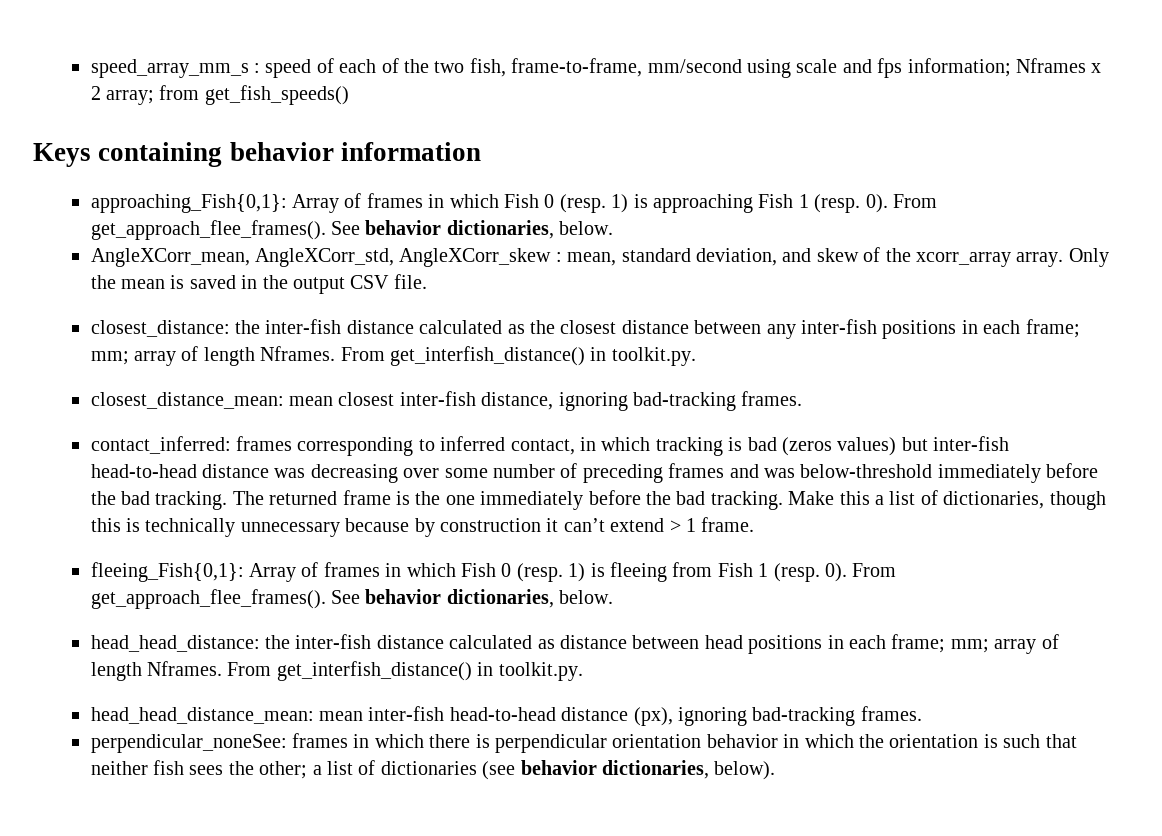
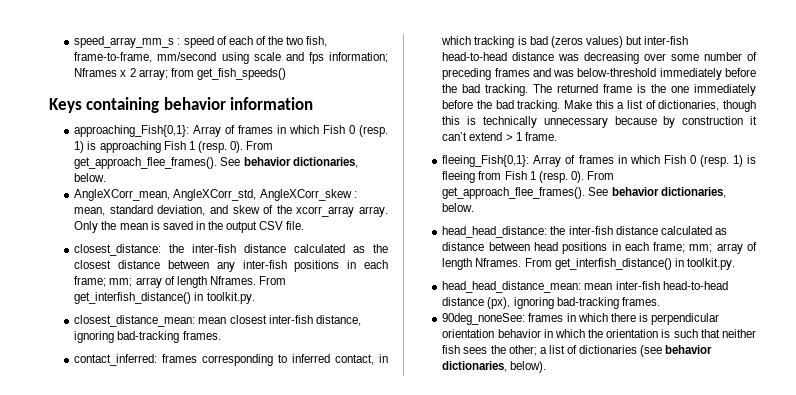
[90,734,287,753] perpendicular_noneSee: -> [442,313,526,325] 90deg_noneSee:

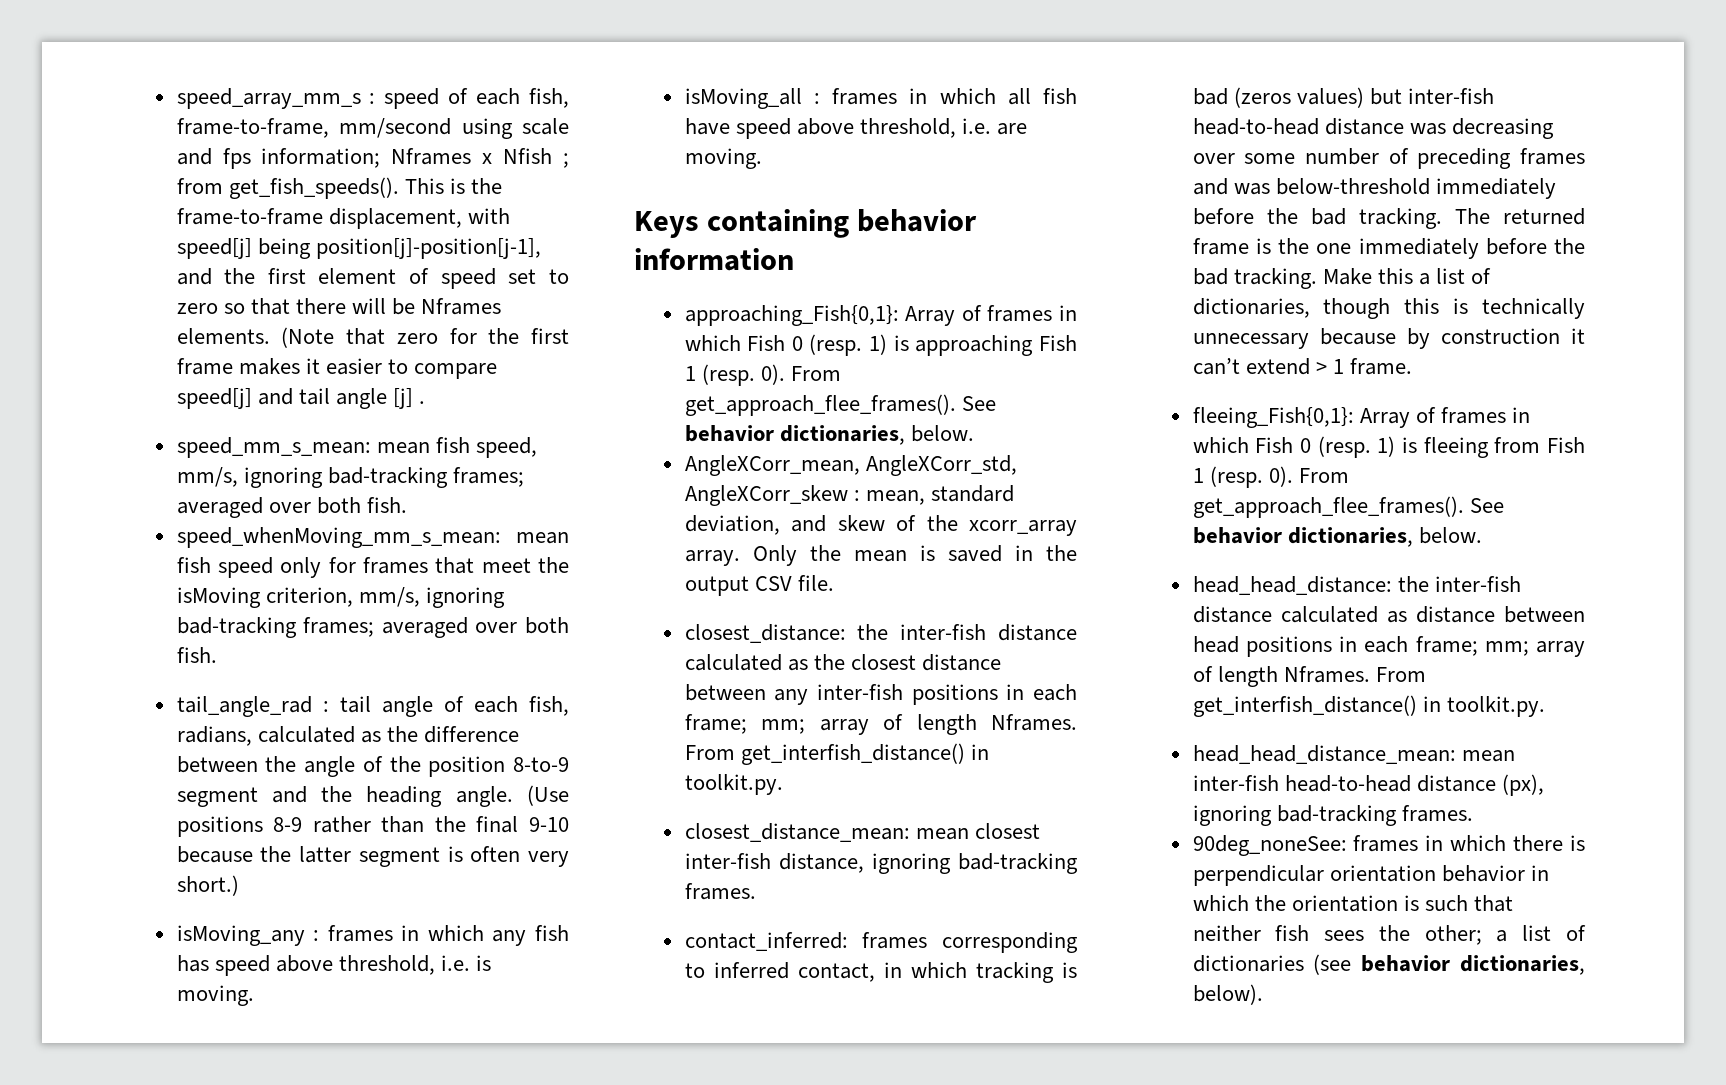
[255,36,304,45] of the two -> (521, 96) none
[129,68,286,80] 2 array; from get_fish_speeds() -> [503,148,569,168] [176,177,502,199] [176,208,510,229] [176,238,541,259] [176,268,569,289] [176,298,502,315] [176,327,569,348] [176,358,497,379] [176,388,425,409] [176,437,537,458] [176,467,524,488] [176,497,407,518] [176,527,569,548] [176,557,569,578] [176,587,505,608] [176,617,569,638] [176,647,217,663] [176,696,569,717] [176,726,519,746] [176,756,569,777] [176,785,569,807] [176,816,569,837] [176,846,569,867] [176,875,239,896] [176,925,569,946] [176,955,491,976] [176,985,254,1006] [684,88,1077,109] [684,118,1027,139] [684,148,762,169] Nfish ; from get_fish_speeds(). This is the frame-to-frame displacement, with speed[j] being position[j]-position[j-1], and the first element of speed set to zero so that there will be Nframes elements. (Note that zero for the first frame makes it easier to compare speed[j] and tail angle [j] . // speed_mm_s_mean: mean fish speed, mm/s, ignoring bad-tracking frames; averaged over both fish. // speed_whenMoving_mm_s_mean: mean fish speed only for frames that meet the isMoving criterion, mm/s, ignoring bad-tracking frames; averaged over both fish. // tail_angle_rad : tail angle of each fish, radians, calculated as the difference between the angle of the position 8-to-9 segment and the heading angle. (Use positions 8-9 rather than the final 9-10 because the latter segment is often very short.) // isMoving_any : frames in which any fish has speed above threshold, i.e. is moving. // isMoving_all : frames in which all fish have speed above threshold, i.e. are moving.

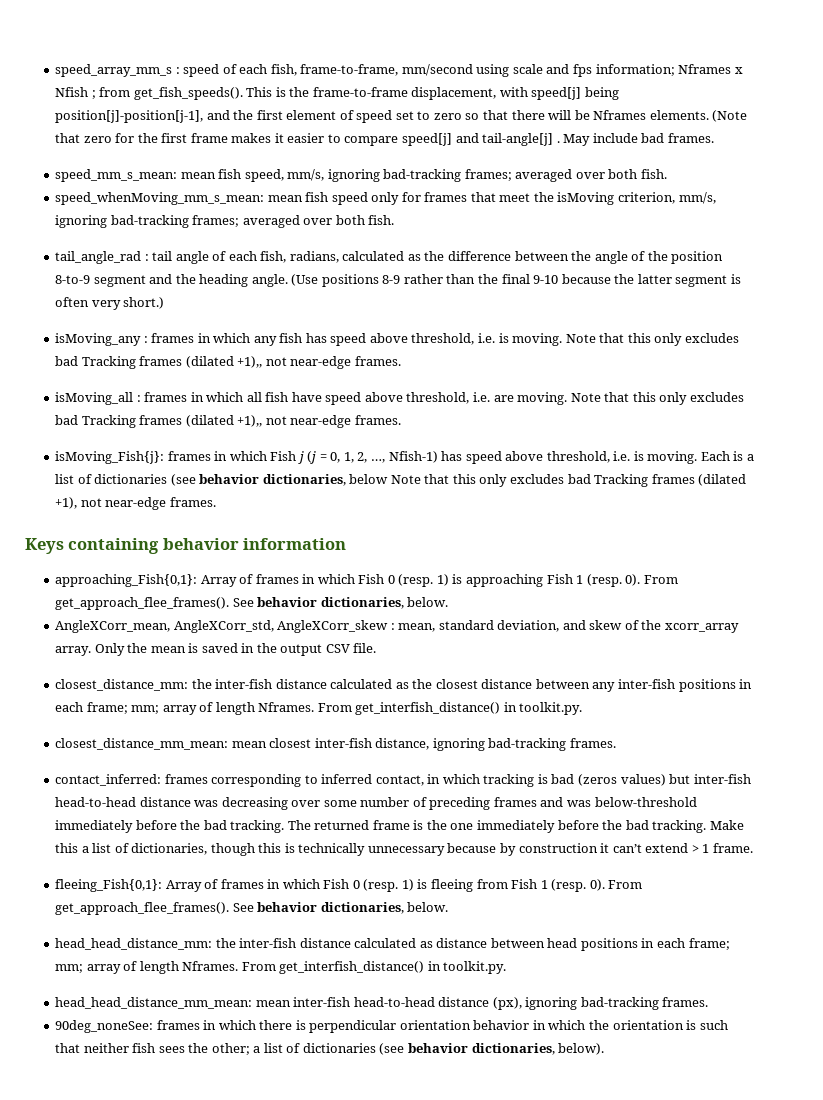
[298,388,425,409] tail angle [j] . -> [482,133,714,146] tail-angle[j] . May include bad frames.
(254, 995) none -> [565,333,739,346] [55,356,401,369] Note that this only excludes bad Tracking frames (dilated +1),, not near-edge frames.
(762, 158) none -> [570,392,744,405] [55,415,401,428] [55,451,754,464] [55,474,747,487] [55,497,216,510] Note that this only excludes bad Tracking frames (dilated +1),, not near-edge frames. // isMoving_Fish{j}: frames in which Fish j (j = 0, 1, 2, …, Nfish-1) has speed above threshold, i.e. is moving. Each is a list of dictionaries (see behavior dictionaries, below Note that this only excludes bad Tracking frames (dilated +1), not near-edge frames.
[684,624,846,643] closest_distance: -> [55,679,189,691] closest_distance_mm:
[684,823,910,842] closest_distance_mean: -> [55,738,229,750] closest_distance_mm_mean:
[1192,576,1392,595] head_head_distance: -> [55,938,213,950] head_head_distance_mm:
[1192,745,1456,764] head_head_distance_mean: -> [55,997,253,1009] head_head_distance_mm_mean:

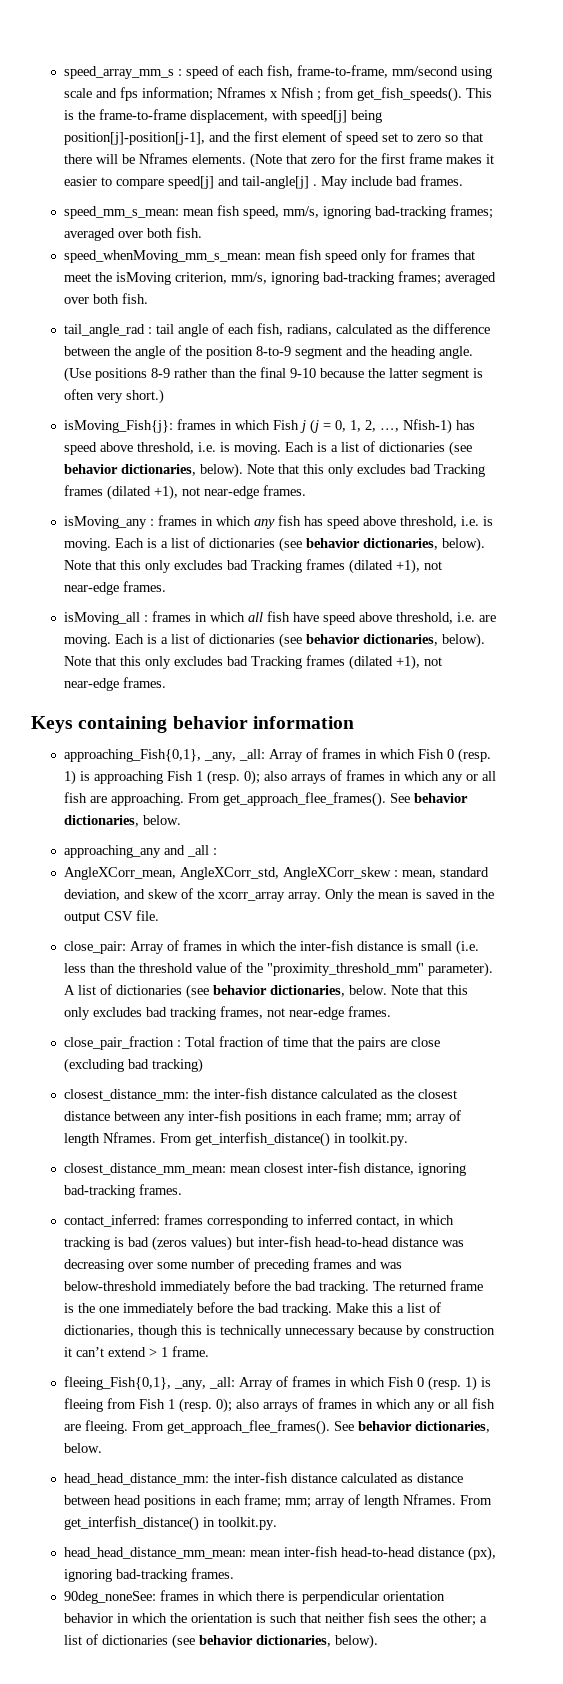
[55,333,739,346] [55,356,401,369] [55,392,744,405] [55,415,401,428] // isMoving_any : frames in which any fish has speed above threshold, i.e. is moving. Note that this only excludes bad Tracking frames (dilated +1),, not near-edge frames. // isMoving_all : frames in which all fish have speed above threshold, i.e. are moving. Note that this only excludes bad Tracking frames (dilated +1),, not near-edge frames. -> (164, 396) none
[349,474,389,484] below -> [199,463,485,478] [63,485,306,500] [63,515,493,529] [63,537,485,552] [63,559,442,574] [63,581,166,595] [63,611,496,625] [63,633,485,648] below). Note that this only excludes bad Tracking frames (dilated +1), not near-edge frames. // isMoving_any : frames in which any fish has speed above threshold, i.e. is moving. Each is a list of dictionaries (see behavior dictionaries, below). Note that this only excludes bad Tracking frames (dilated +1), not near-edge frames. // isMoving_all : frames in which all fish have speed above threshold, i.e. are moving. Each is a list of dictionaries (see behavior dictionaries, below).
[55,574,198,587] approaching_Fish{0,1}: -> [63,749,265,762] approaching_Fish{0,1}, _any, _all:
[625,574,678,586] [55,597,449,610] 0). From get_approach_flee_frames(). See behavior dictionaries, below. -> [243,770,496,785] [63,792,468,807] [63,815,181,827] [63,845,217,858] 0); also arrays of frames in which any or all fish are approaching. From get_approach_flee_frames(). See behavior dictionaries, below. // approaching_any and _all :
(377, 648) none -> [63,940,479,955] [63,962,493,977] [63,984,468,999] [63,1006,391,1020] [63,1036,440,1050] [63,1058,203,1073] // close_pair: Array of frames in which the inter-fish distance is small (i.e. less than the threshold value of the "proximity_threshold_mm" parameter). A list of dictionaries (see behavior dictionaries, below. Note that this only excludes bad tracking frames, not near-edge frames. // close_pair_fraction : Total fraction of time that the pairs are close (excluding bad tracking)
[55,879,163,892] fleeing_Fish{0,1}: -> [63,1376,235,1390] fleeing_Fish{0,1}, _any, _all:
[589,879,605,891] 0). -> [215,1398,495,1413] [63,1420,128,1434] 0); also arrays of frames in which any or all fish are fleeing.

